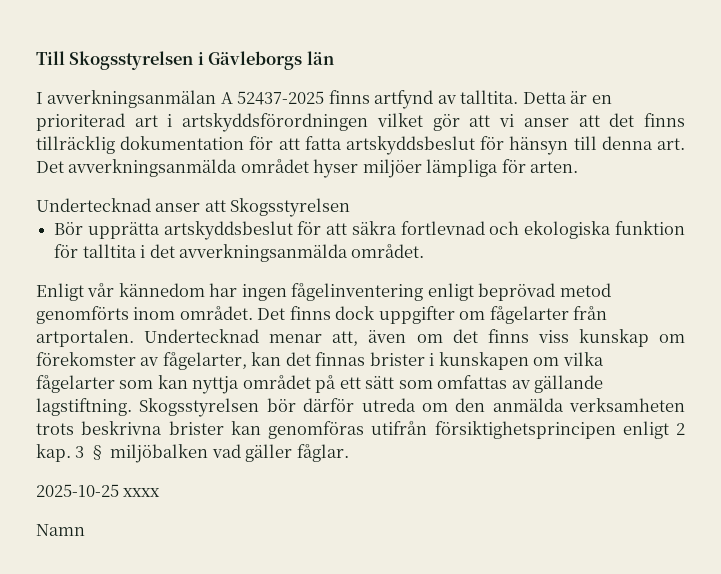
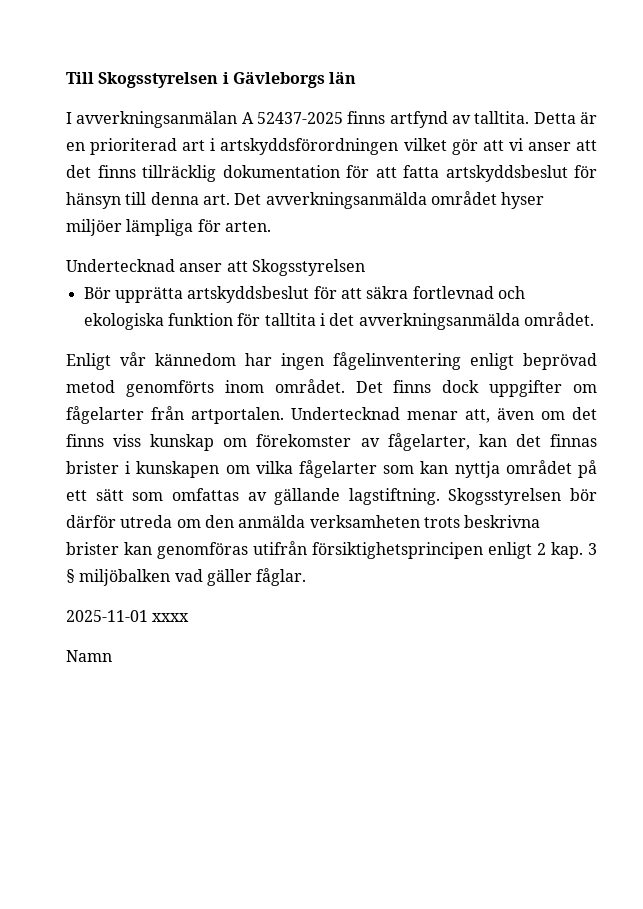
[36,484,119,497] 2025-10-25 -> [66,610,148,622] 2025-11-01

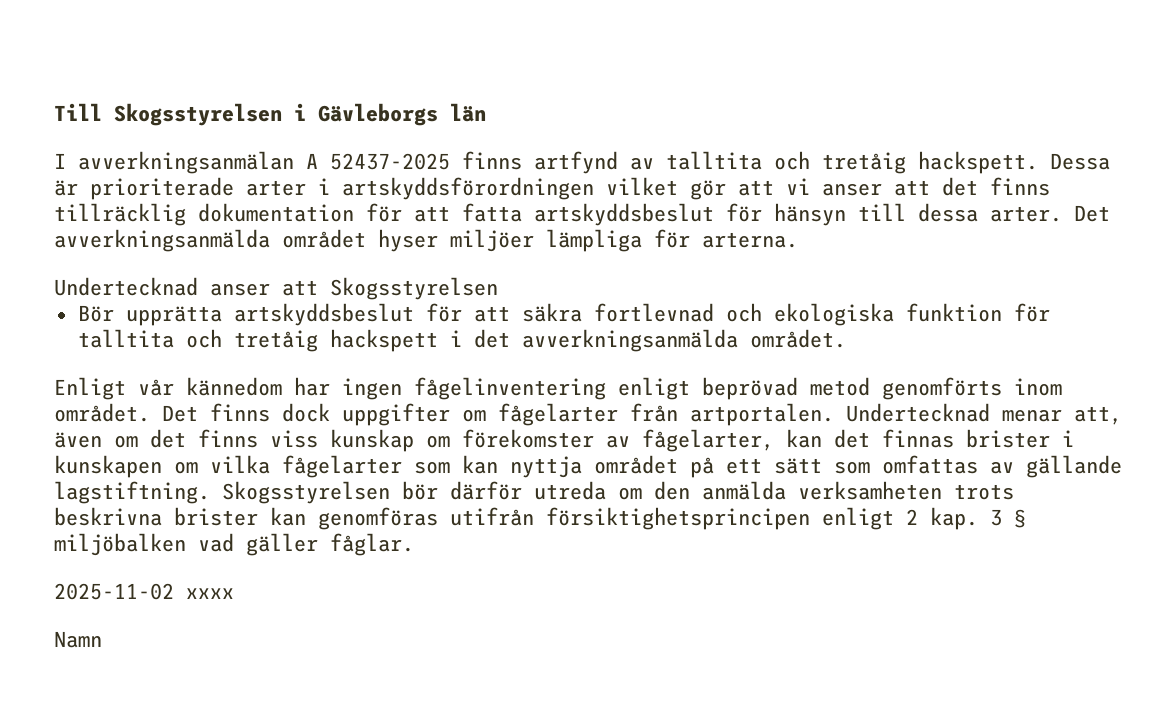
[474,111,597,124] [66,138,206,155] talltita. Detta är en prioriterad art -> [666,151,1110,174] [54,177,306,200] talltita och tretåig hackspett. Dessa är prioriterade arter
[150,192,230,205] denna art. -> [918,203,1062,222] dessa arter.
[224,221,271,232] arten. -> [702,232,798,248] arterna.
(316, 319) none -> [185,329,438,352] och tretåig hackspett
[66,610,148,622] 2025-11-01 -> [54,583,174,600] 2025-11-02

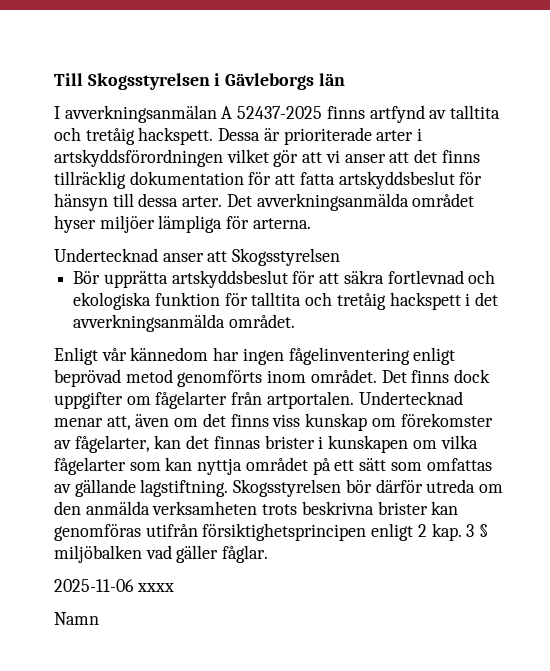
[54,583,174,600] 2025-11-02 -> [54,579,134,592] 2025-11-06

